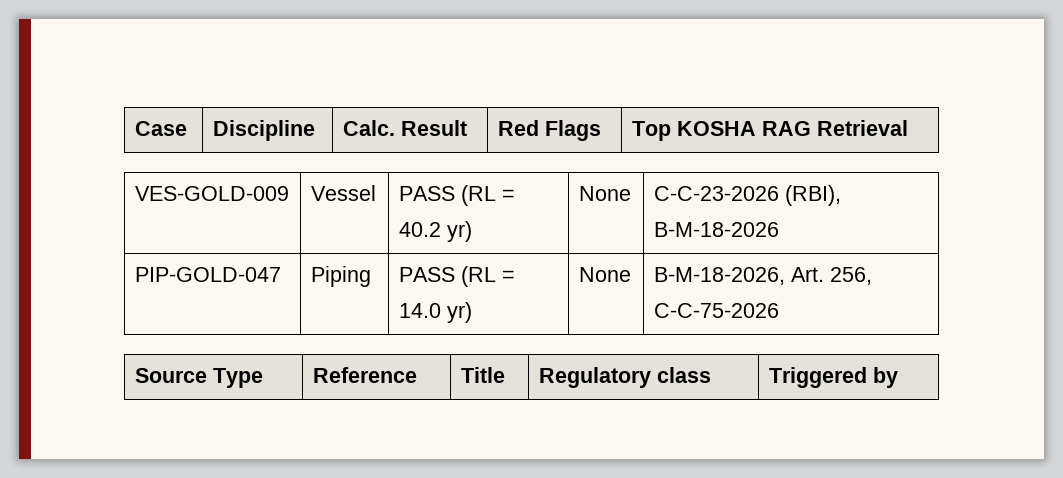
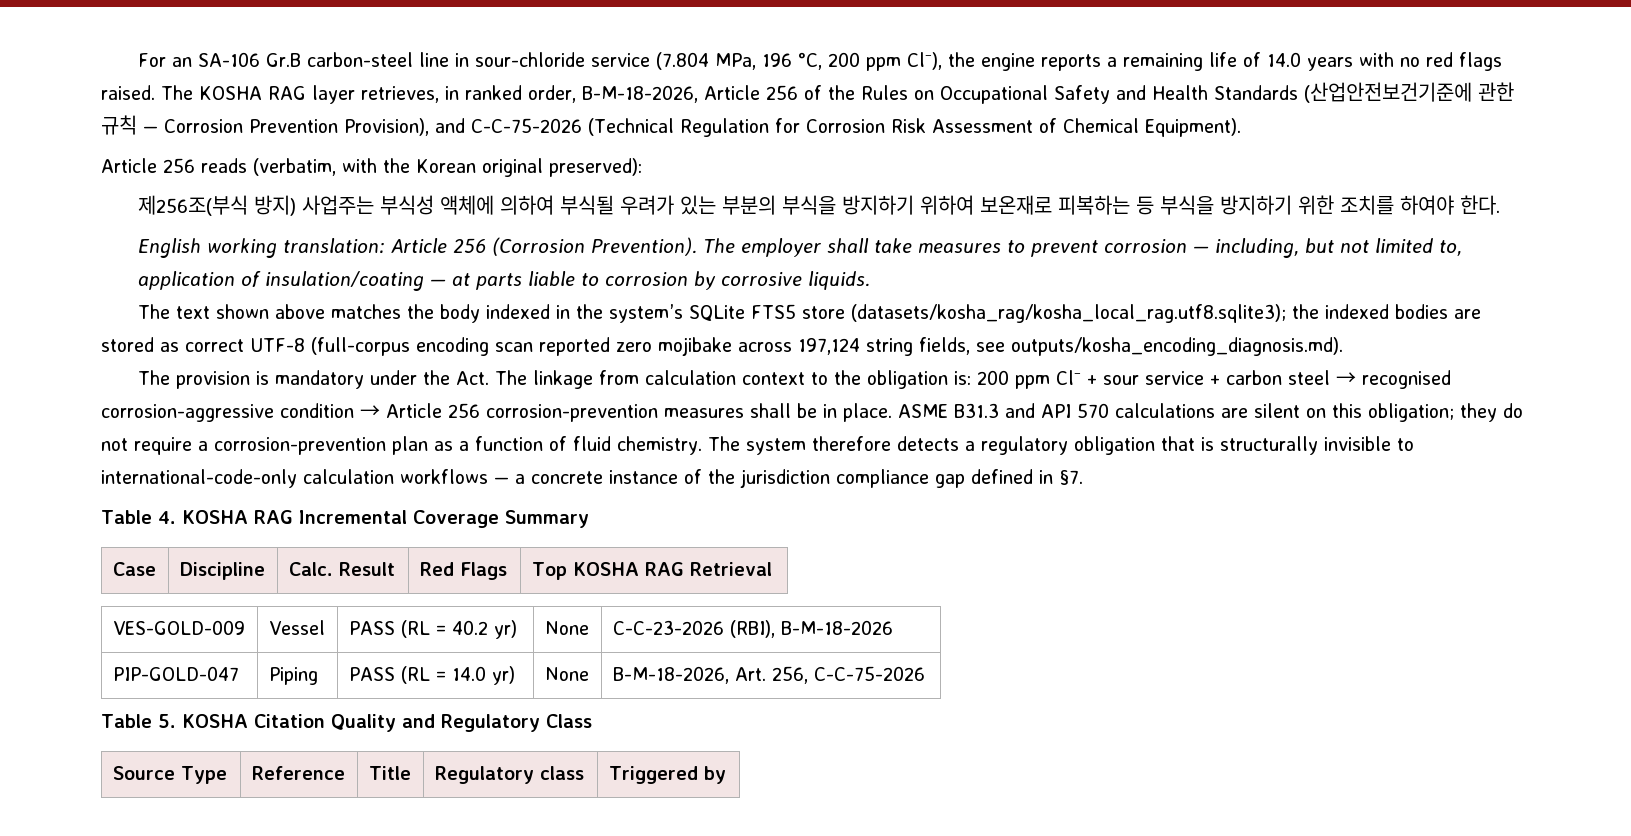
(134, 128) none -> [137,52,1502,71] [101,82,1514,104] [101,115,1241,137] [101,158,642,177] [138,195,1501,216] [138,237,1463,258] [138,271,871,291] [137,304,1481,323] [101,337,1343,356] [137,370,1451,389] [101,403,1523,422] [101,436,1414,455] [101,469,1083,488] [101,510,589,528] For an SA-106 Gr.B carbon-steel line in sour-chloride service (7.804 MPa, 196 °C, 200 ppm Cl⁻), the engine reports a remaining life of 14.0 years with no red flags raised. The KOSHA RAG layer retrieves, in ranked order, B-M-18-2026, Article 256 of the Rules on Occupational Safety and Health Standards (산업안전보건기준에 관한 규칙 — Corrosion Prevention Provision), and C-C-75-2026 (Technical Regulation for Corrosion Risk Assessment of Chemical Equipment). // Article 256 reads (verbatim, with the Korean original preserved): // 제256조(부식 방지) 사업주는 부식성 액체에 의하여 부식될 우려가 있는 부분의 부식을 방지하기 위하여 보온재로 피복하는 등 부식을 방지하기 위한 조치를 하여야 한다. // English working translation: Article 256 (Corrosion Prevention). The employer shall take measures to prevent corrosion — including, but not limited to, application of insulation/coating — at parts liable to corrosion by corrosive liquids. // The text shown above matches the body indexed in the system’s SQLite FTS5 store (datasets/kosha_rag/kosha_local_rag.utf8.sqlite3); the indexed bodies are stored as correct UTF-8 (full-corpus encoding scan reported zero mojibake across 197,124 string fields, see outputs/kosha_encoding_diagnosis.md). // The provision is mandatory under the Act. The linkage from calculation context to the obligation is: 200 ppm Cl⁻ + sour service + carbon steel → recognised corrosion-aggressive condition → Article 256 corrosion-prevention measures shall be in place. ASME B31.3 and API 570 calculations are silent on this obligation; they do not require a corrosion-prevention plan as a function of fluid chemistry. The system therefore detects a regulatory obligation that is structurally invisible to international-code-only calculation workflows — a concrete instance of the jurisdiction compliance gap defined in §7. // Table 4. KOSHA RAG Incremental Coverage Summary //
(779, 310) none -> [101,714,592,732] // Table 5. KOSHA Citation Quality and Regulatory Class

